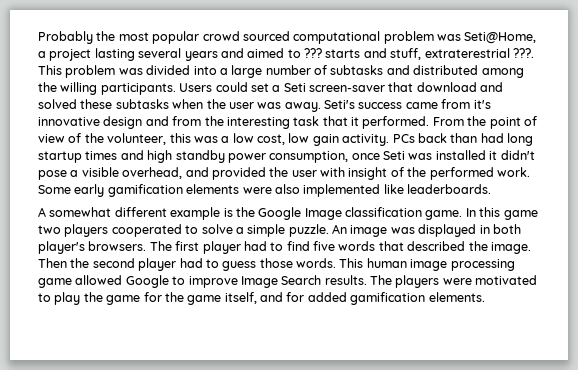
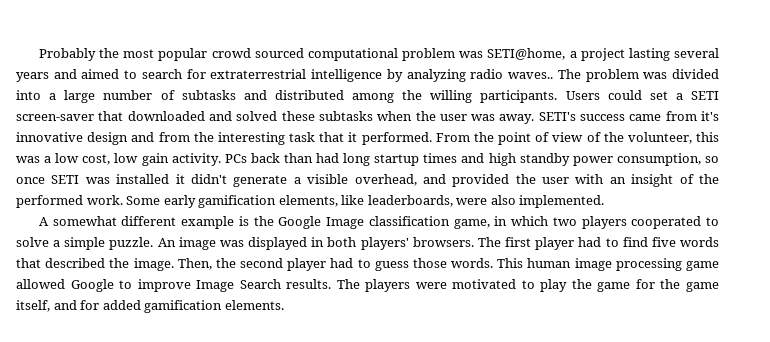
[464,32,537,44] Seti@Home, -> [487,48,566,60] SETI@home,
[304,48,534,60] [38,65,62,75] ??? starts and stuff, extraterestrial ???. This -> [141,69,581,82] search for extraterrestrial intelligence by analyzing radio waves.. The
[283,83,306,92] Seti -> [691,91,719,100] SETI
[416,82,477,92] download -> [127,111,205,121] downloaded
[324,100,355,109] Seti's -> [538,112,576,121] SETI's
[351,151,405,160] once Seti -> [704,156,719,163] [16,175,80,184] so once SETI
[38,170,67,180] pose -> [233,175,288,187] generate
(345, 172) none -> [609,177,626,184] an
[186,184,491,197] elements were also implemented like leaderboards. -> [278,195,605,208] elements, like leaderboards, were also implemented.
[425,207,538,220] game. In this game -> [453,216,549,229] game, in which
[38,241,85,254] player's -> [360,237,409,250] players'
[38,258,67,268] Then -> [177,258,212,270] Then,

